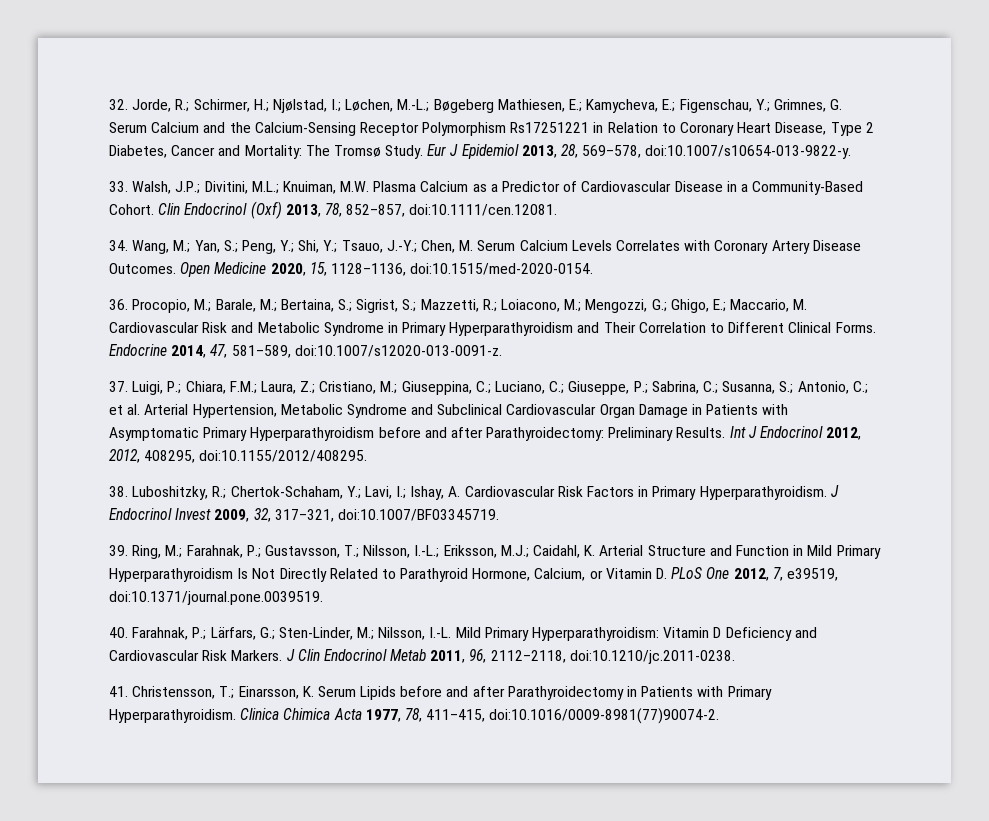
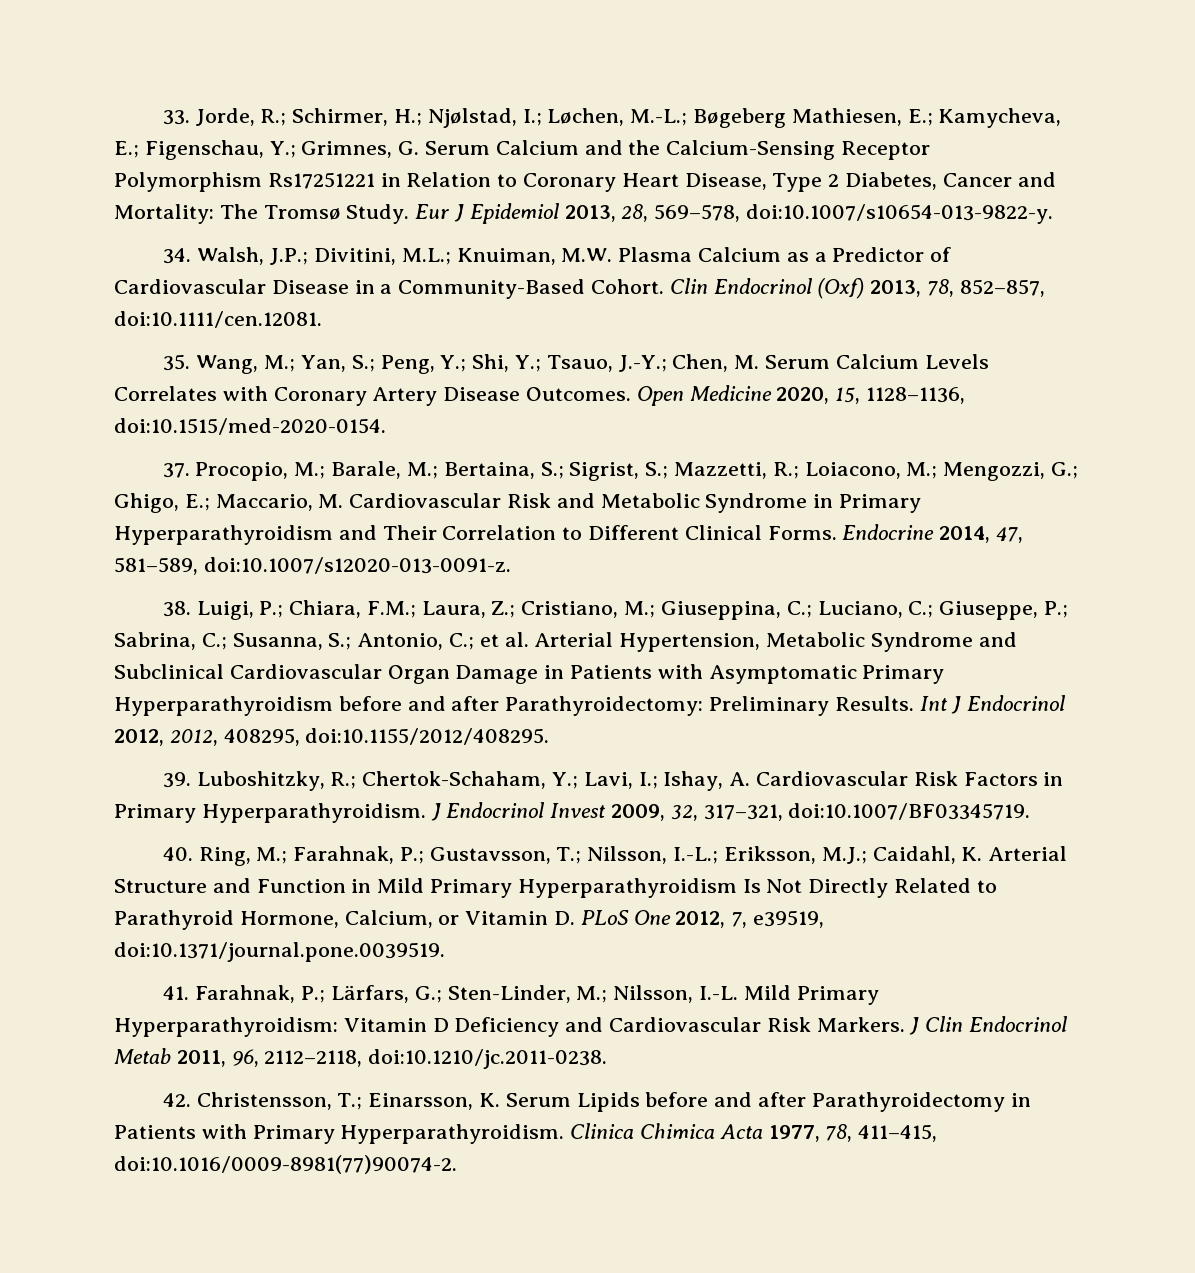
[109,99,128,110] 32. -> [162,110,190,125] 33.
[109,181,128,192] 33. -> [162,248,191,264] 34.
[109,240,128,251] 34. -> [162,354,190,371] 35.
[109,299,128,310] 36. -> [162,463,190,478] 37.
[109,381,128,392] 37. -> [162,601,191,617] 38.
[109,486,128,497] 38. -> [162,772,191,788] 39.
[109,545,128,556] 39. -> [162,847,193,861] 40.
[109,627,128,638] 40. -> [162,986,189,1000] 41.
[109,686,128,697] 41. -> [162,1093,191,1107] 42.

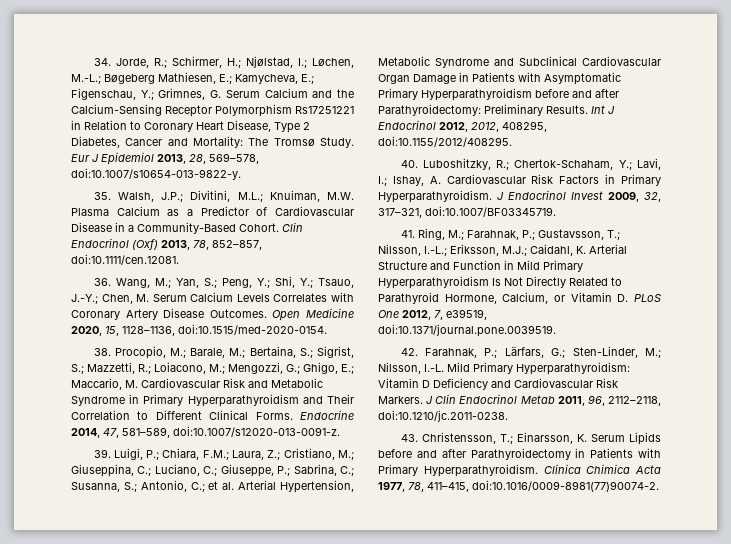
[162,110,190,125] 33. -> [93,58,111,66] 34.
[162,248,191,264] 34. -> [93,192,111,200] 35.
[162,354,190,371] 35. -> [93,278,111,286] 36.
[162,463,190,478] 37. -> [93,348,111,356] 38.
[162,601,191,617] 38. -> [93,449,111,458] 39.
[162,772,191,788] 39. -> [400,160,418,168] 40.
[162,847,193,861] 40. -> [400,230,415,238] 41.
[162,986,189,1000] 41. -> [400,348,418,356] 42.
[162,1093,191,1107] 42. -> [400,434,418,442] 43.

